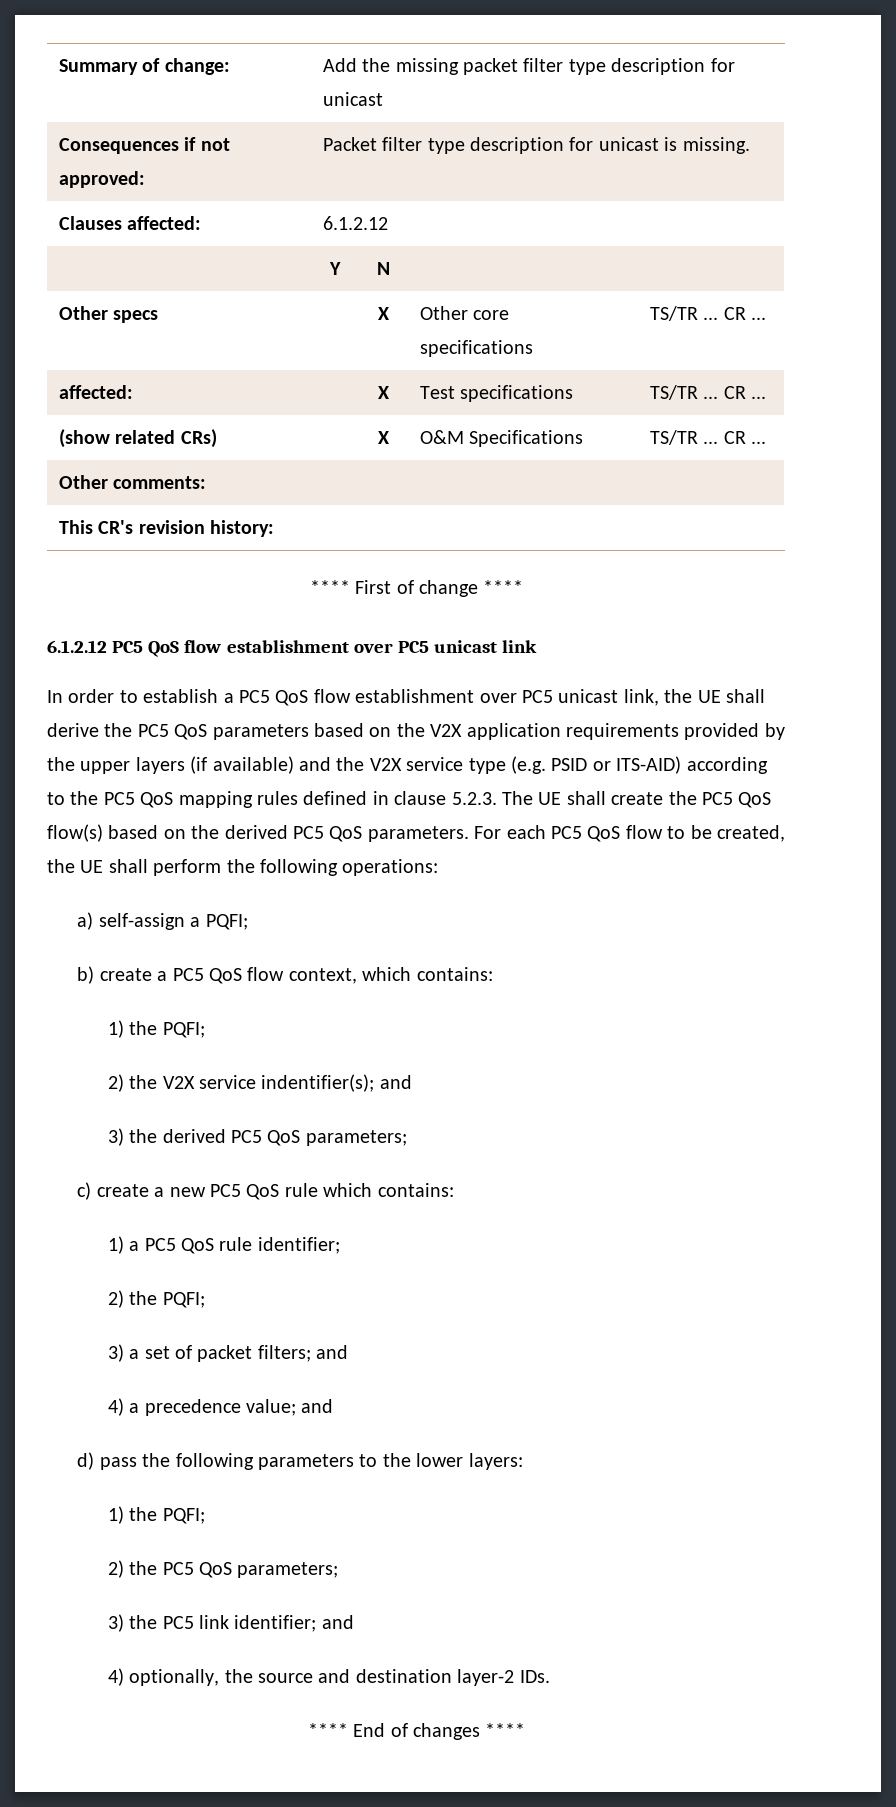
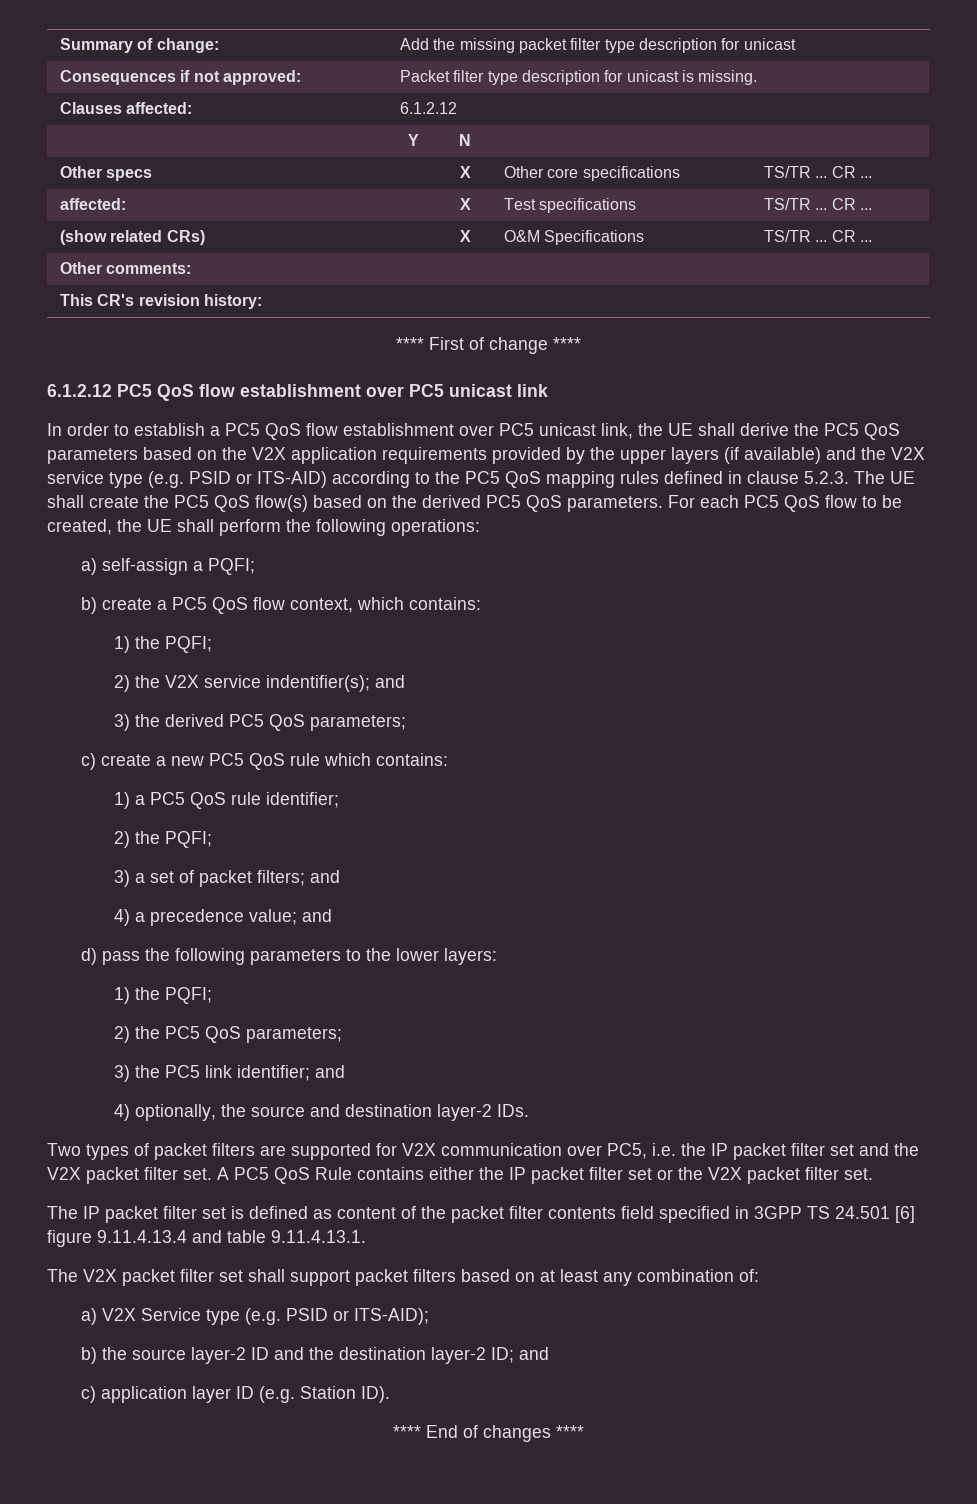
(550, 1676) none -> [47,1143,919,1160] [47,1167,873,1184] [47,1206,915,1223] [47,1230,366,1247] [47,1269,759,1286] [80,1308,429,1325] [80,1347,549,1364] [80,1386,390,1403] // Two types of packet filters are supported for V2X communication over PC5, i.e. the IP packet filter set and the V2X packet filter set. A PC5 QoS Rule contains either the IP packet filter set or the V2X packet filter set. // The IP packet filter set is defined as content of the packet filter contents field specified in 3GPP TS 24.501 [6] figure 9.11.4.13.4 and table 9.11.4.13.1. // The V2X packet filter set shall support packet filters based on at least any combination of: // a) V2X Service type (e.g. PSID or ITS-AID); // b) the source layer-2 ID and the destination layer-2 ID; and // c) application layer ID (e.g. Station ID).

